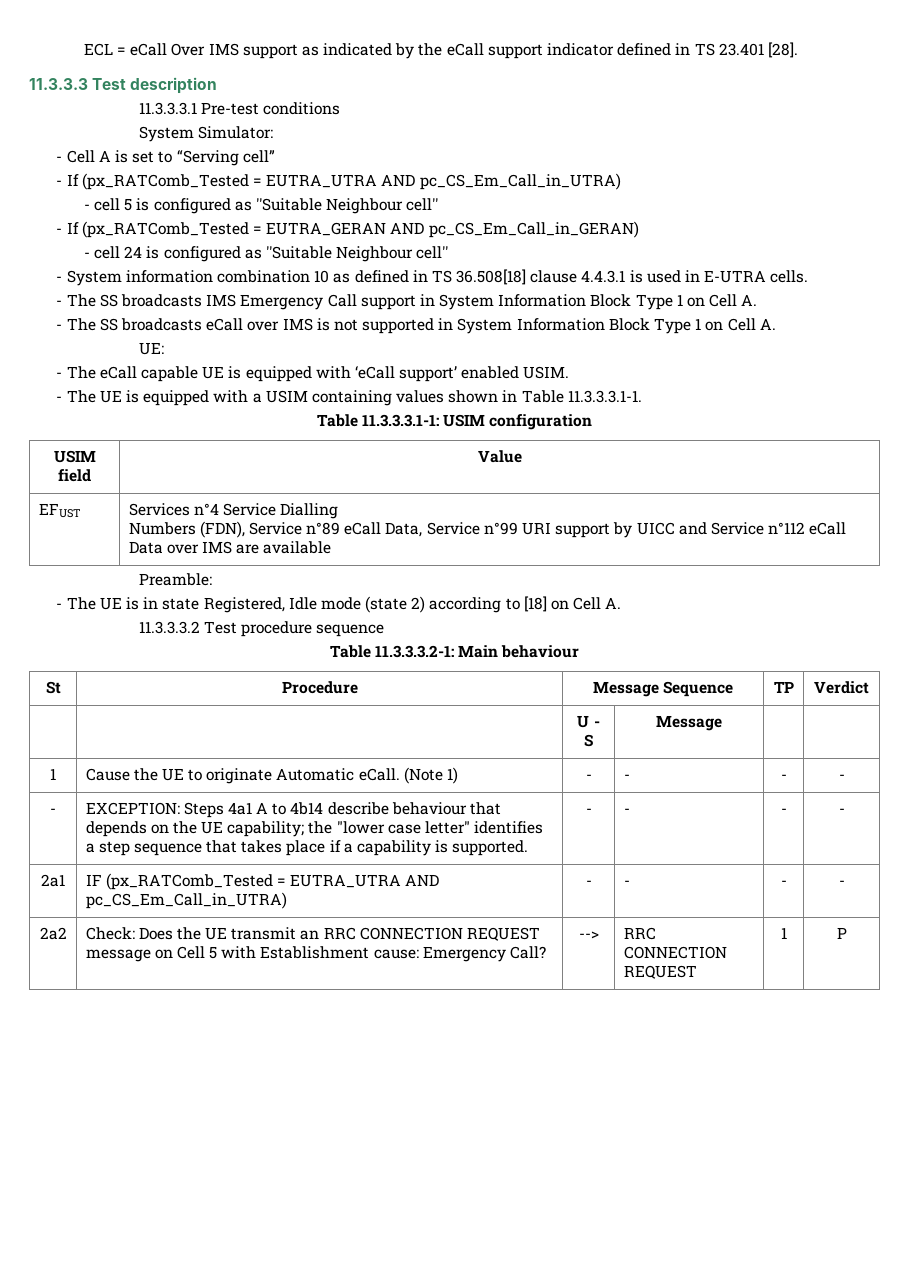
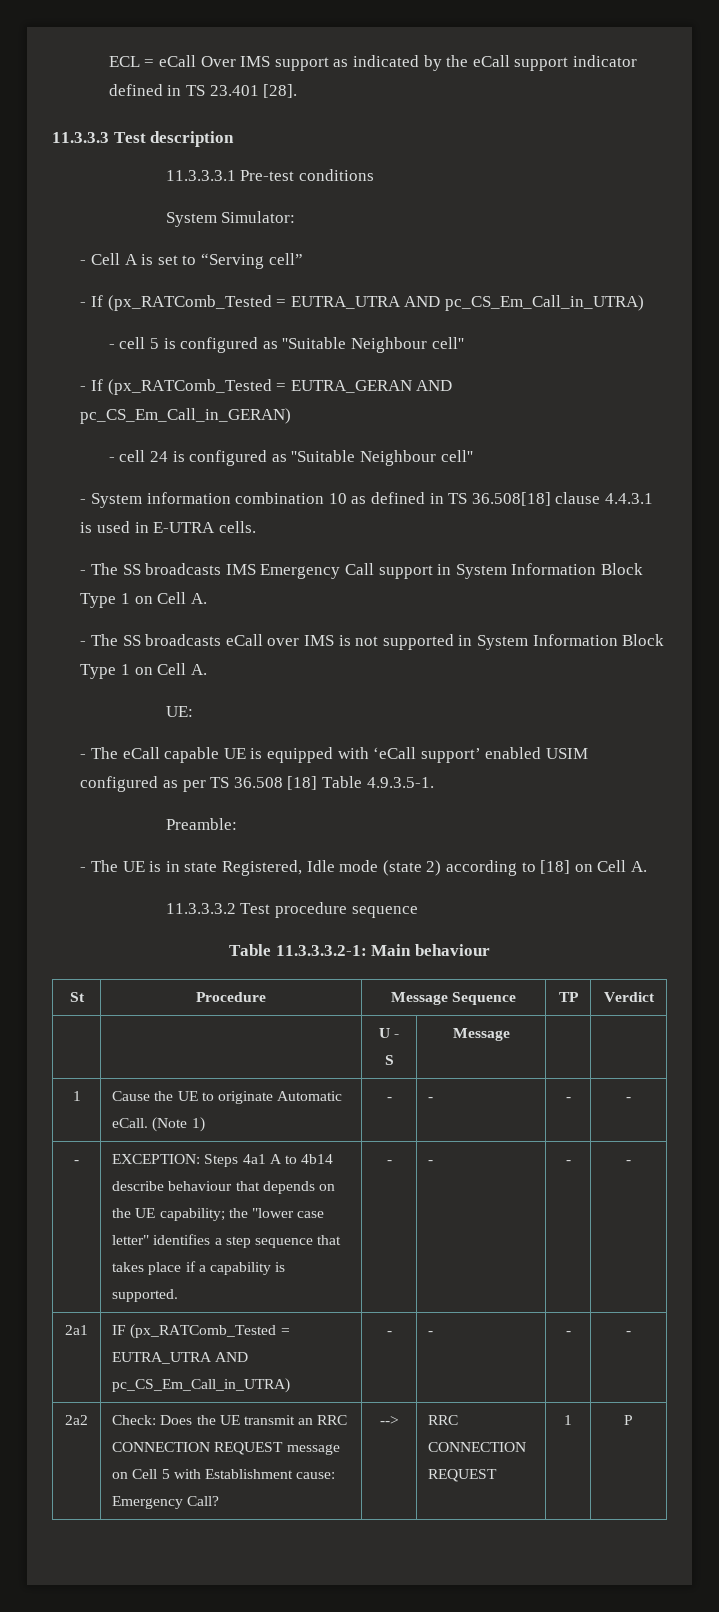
[523,366,570,379] [56,390,642,406] [316,414,593,430] [53,450,96,463] [58,469,91,482] [477,450,522,463] [38,503,81,518] [128,503,339,519] [128,521,847,538] [128,541,332,554] USIM. // - The UE is equipped with a USIM containing values shown in Table 11.3.3.3.1-1. // Table 11.3.3.3.1-1: USIM configuration // USIM field | Value // EFUST | Services n°4 Service Dialling // Numbers (FDN), Service n°89 eCall Data, Service n°99 URI support by UICC and Service n°112 eCall Data over IMS are available -> [545,748,588,759] [80,776,434,792] USIM configured as per TS 36.508 [18] Table 4.9.3.5-1.

